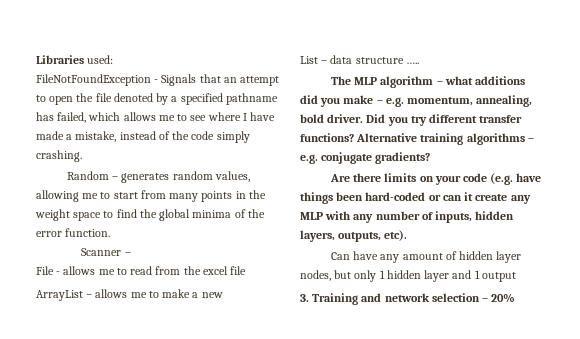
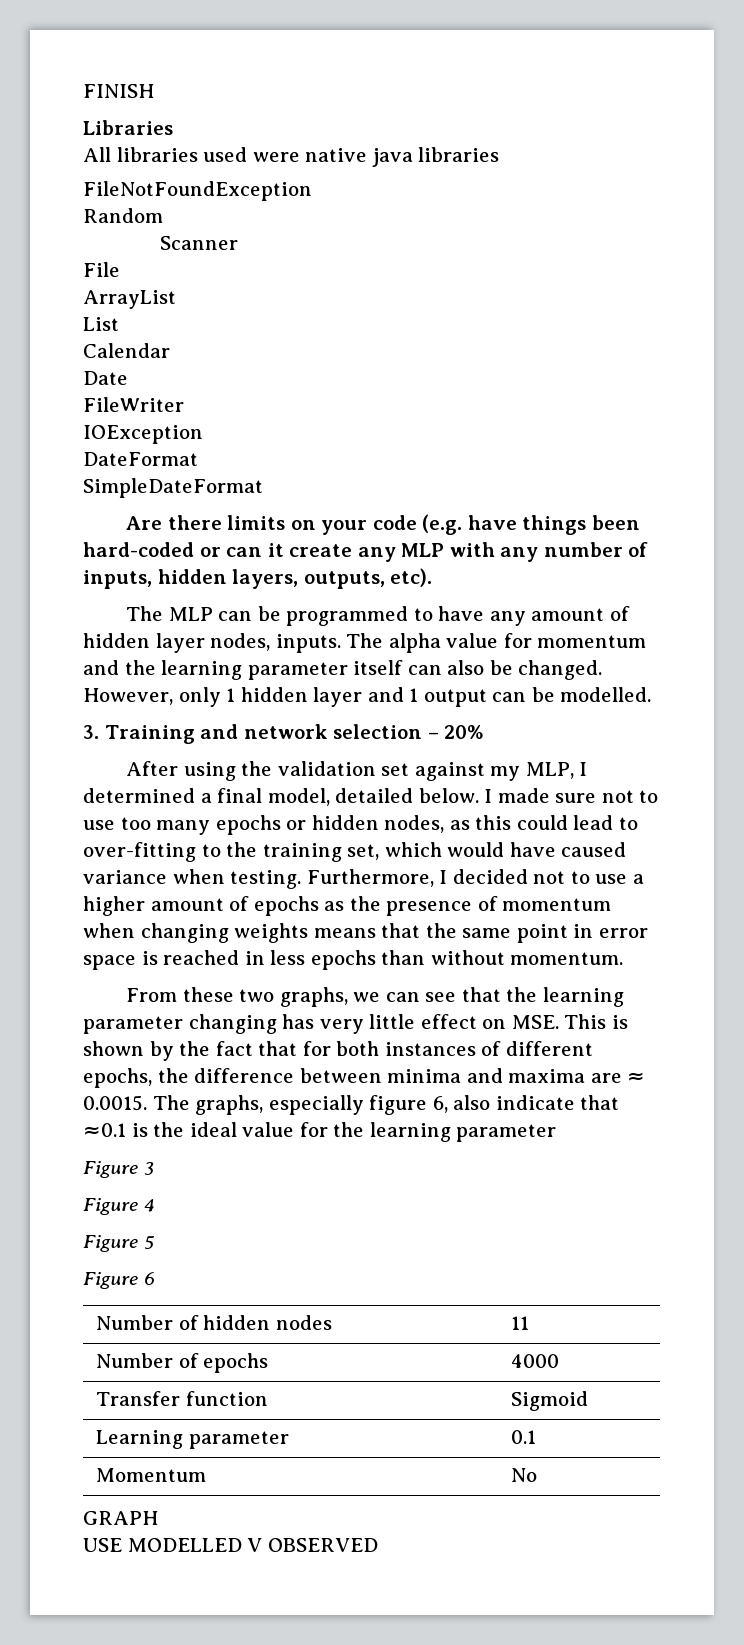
(36, 59) none -> [83,84,154,98] FINISH //
[87,55,114,64] [36,74,280,86] [36,93,278,105] [36,112,276,123] [36,131,250,143] [36,150,82,162] [66,171,250,183] [36,190,266,202] [35,209,265,221] [36,228,111,237] used: // FileNotFoundException - Signals that an attempt to open the file denoted by a specified pathname has failed, which allows me to see where I have made a mistake, instead of the code simply crashing. // Random – generates random values, allowing me to start from many points in the weight space to find the global minima of the error function. -> [83,147,500,167] [83,181,312,201] [83,208,163,223] // All libraries used were native java libraries // FileNotFoundException // Random
[124,252,131,256] – -> (238, 243) none
[56,266,247,275] [36,289,223,301] [300,55,419,64] [330,76,525,88] [300,95,533,107] [300,114,523,126] [300,133,534,145] [300,152,431,164] - allows me to read from the excel file // ArrayList – allows me to make a new // List – data structure ….. // The MLP algorithm – what additions did you make – e.g. momentum, annealing, bold driver. Did you try different transfer functions? Alternative training algorithms – e.g. conjugate gradients? -> [83,290,176,309] [83,317,119,331] [83,343,170,358] [83,371,128,385] [83,397,184,412] [83,425,203,444] [83,452,198,466] [83,478,263,498] // ArrayList // List // Calendar // Date // FileWriter // IOException // DateFormat // SimpleDateFormat
[330,252,350,260] Can -> [126,606,433,626] The MLP can be programmed to
[334,270,352,279] but -> [275,633,647,653] [83,660,603,680] [83,688,173,705] inputs. The alpha value for momentum and the learning parameter itself can also be changed. However,
(516, 277) none -> [492,687,652,702] can be modelled.
(516, 298) none -> [126,761,588,781] [83,788,659,806] [83,815,638,835] [83,842,627,862] [83,869,644,889] [83,896,612,916] [83,923,648,943] [83,950,624,970] [126,987,624,1007] [83,1014,628,1034] [83,1041,593,1061] [83,1068,646,1088] [83,1095,620,1115] [83,1122,557,1142] [83,1161,154,1178] [83,1198,155,1215] [83,1235,154,1252] [83,1272,155,1289] [96,1315,332,1330] [511,1316,530,1330] [96,1353,269,1373] [511,1354,560,1368] [96,1391,268,1406] [511,1391,589,1411] [96,1430,289,1449] [511,1430,537,1444] [96,1468,207,1482] [511,1468,538,1482] [83,1511,158,1525] [83,1538,378,1552] // After using the validation set against my MLP, I determined a final model, detailed below. I made sure not to use too many epochs or hidden nodes, as this could lead to over-fitting to the training set, which would have caused variance when testing. Furthermore, I decided not to use a higher amount of epochs as the presence of momentum when changing weights means that the same point in error space is reached in less epochs than without momentum. // From these two graphs, we can see that the learning parameter changing has very little effect on MSE. This is shown by the fact that for both instances of different epochs, the difference between minima and maxima are ≈ 0.0015. The graphs, especially figure 6, also indicate that ≈0.1 is the ideal value for the learning parameter // Figure 3 // Figure 4 // Figure 5 // Figure 6 // Number of hidden nodes | 11 // Number of epochs | 4000 // Transfer function | Sigmoid // Learning parameter | 0.1 // Momentum | No // GRAPH // USE MODELLED V OBSERVED

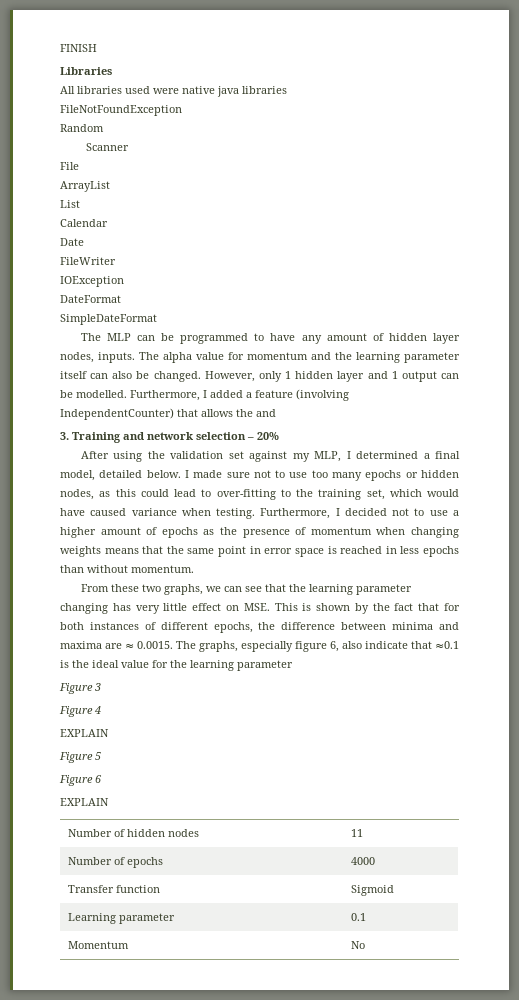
[126,514,640,535] [83,542,649,562] [83,568,433,589] // Are there limits on your code (e.g. have things been hard-coded or can it create any MLP with any number of inputs, hidden layers, outputs, etc). -> (157, 319) none
(652, 694) none -> [130,389,349,401] [60,408,276,420] Furthermore, I added a feature (involving IndependentCounter) that allows the and
(155, 1205) none -> [60,729,109,737] // EXPLAIN
(155, 1278) none -> [60,798,109,806] // EXPLAIN
[83,1511,158,1525] [83,1538,378,1552] // GRAPH // USE MODELLED V OBSERVED -> (366, 945) none

